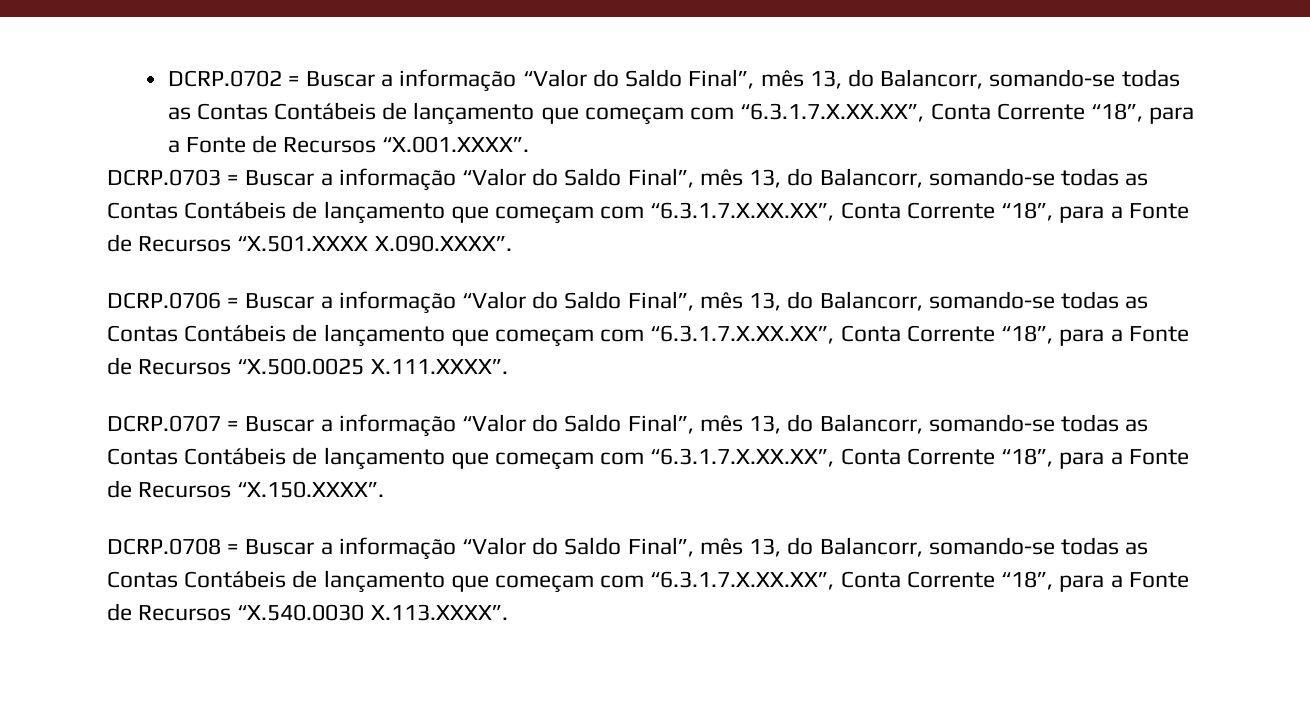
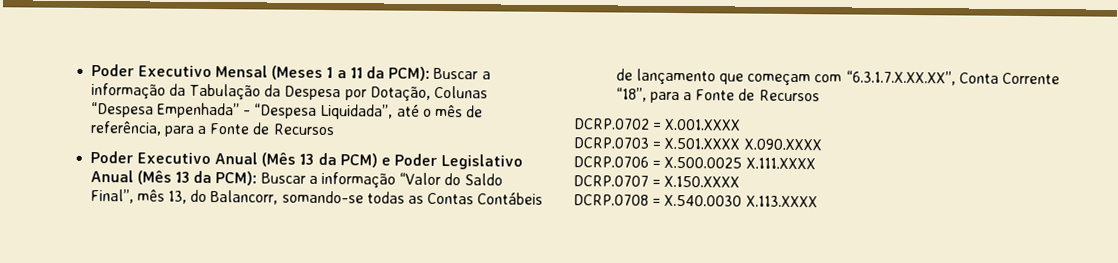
[167,70,300,87] DCRP.0702 = -> [90,63,491,81] [90,82,488,102] [90,101,484,120] [89,120,335,137] [89,150,524,170] [89,169,258,186] Poder Executivo Mensal (Meses 1 a 11 da PCM): Buscar a informação da Tabulação da Despesa por Dotação, Colunas “Despesa Empenhada” - “Despesa Liquidada”, até o mês de referência, para a Fonte de Recursos // Poder Executivo Anual (Mês 13 da PCM) e Poder Legislativo Anual (Mês 13 da PCM):
[382,136,530,153] “X.001.XXXX”. -> [574,118,742,131] // DCRP.0702 = X.001.XXXX
[245,168,1149,191] [107,201,1189,224] [107,234,512,252] [107,291,1149,314] [107,324,1189,347] [107,357,508,375] [107,414,1149,437] [107,447,1189,470] [107,480,385,498] [107,537,1149,560] [107,570,1189,593] [107,603,508,621] Buscar a informação “Valor do Saldo Final”, mês 13, do Balancorr, somando-se todas as Contas Contábeis de lançamento que começam com “6.3.1.7.X.XX.XX”, Conta Corrente “18”, para a Fonte de Recursos “X.501.XXXX X.090.XXXX”. // DCRP.0706 = Buscar a informação “Valor do Saldo Final”, mês 13, do Balancorr, somando-se todas as Contas Contábeis de lançamento que começam com “6.3.1.7.X.XX.XX”, Conta Corrente “18”, para a Fonte de Recursos “X.500.0025 X.111.XXXX”. // DCRP.0707 = Buscar a informação “Valor do Saldo Final”, mês 13, do Balancorr, somando-se todas as Contas Contábeis de lançamento que começam com “6.3.1.7.X.XX.XX”, Conta Corrente “18”, para a Fonte de Recursos “X.150.XXXX”. // DCRP.0708 = Buscar a informação “Valor do Saldo Final”, mês 13, do Balancorr, somando-se todas as Contas Contábeis de lançamento que começam com “6.3.1.7.X.XX.XX”, Conta Corrente “18”, para a Fonte de Recursos “X.540.0030 X.113.XXXX”. -> [664,137,822,151] [573,156,816,170] [573,175,741,188] [573,194,818,208] X.501.XXXX X.090.XXXX // DCRP.0706 = X.500.0025 X.111.XXXX // DCRP.0707 = X.150.XXXX // DCRP.0708 = X.540.0030 X.113.XXXX

